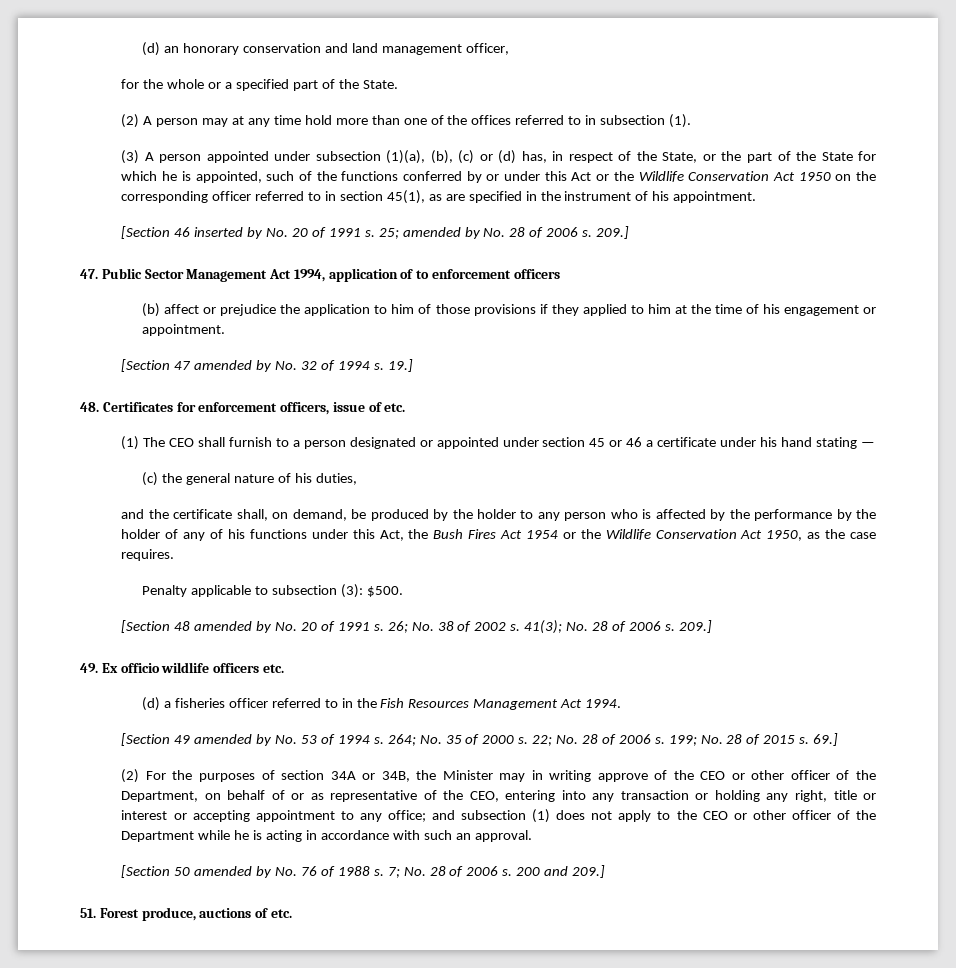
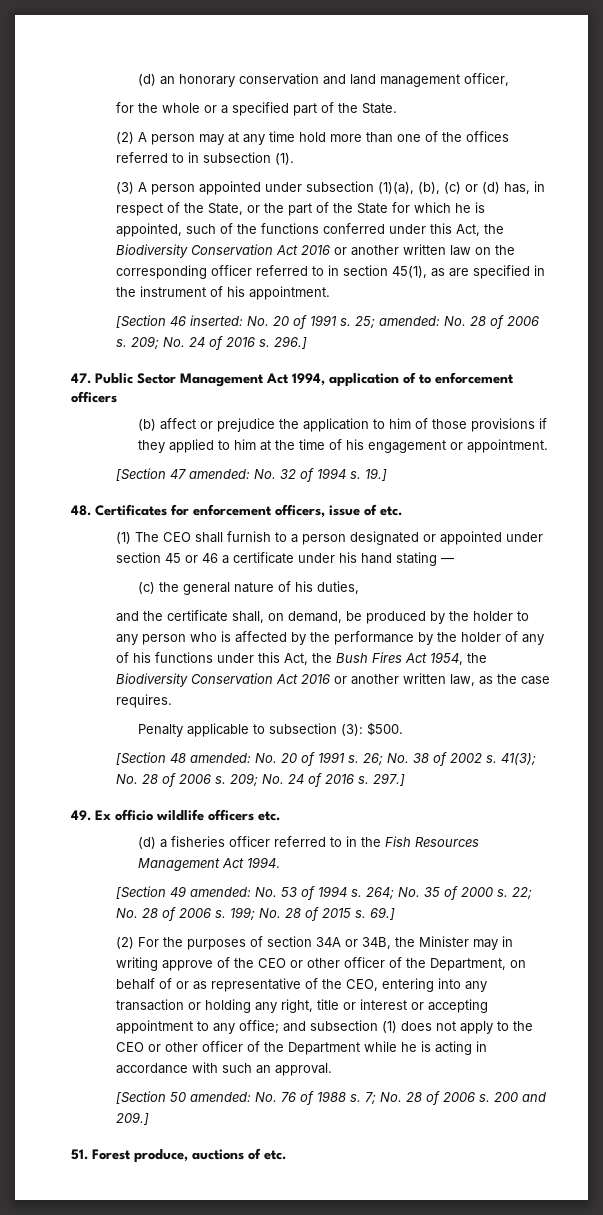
[466,171,831,183] by or under this Act or the Wildlife Conservation Act 1950 -> [388,223,504,236] [115,244,471,258] under this Act, the Biodiversity Conservation Act 2016 or another written law
[194,227,264,239] inserted by -> [189,315,243,326] inserted:
[402,226,629,239] amended by No. 28 of 2006 s. 209.] -> [378,315,539,329] [115,336,307,350] amended: No. 28 of 2006 s. 209; No. 24 of 2016 s. 296.]
[194,360,273,372] amended by -> [188,469,250,479] amended:
[525,529,803,541] 1954 or the Wildlife Conservation Act 1950, -> [429,652,487,665] [115,673,475,687] 1954, the Biodiversity Conservation Act 2016 or another written law,
[194,621,273,633] amended by -> [189,753,251,763] amended:
[678,620,712,633] 209.] -> [229,773,405,787] 209; No. 24 of 2016 s. 297.]
[194,734,273,746] amended by -> [189,887,251,897] amended:
[194,866,273,878] amended by -> [189,1092,251,1102] amended:

